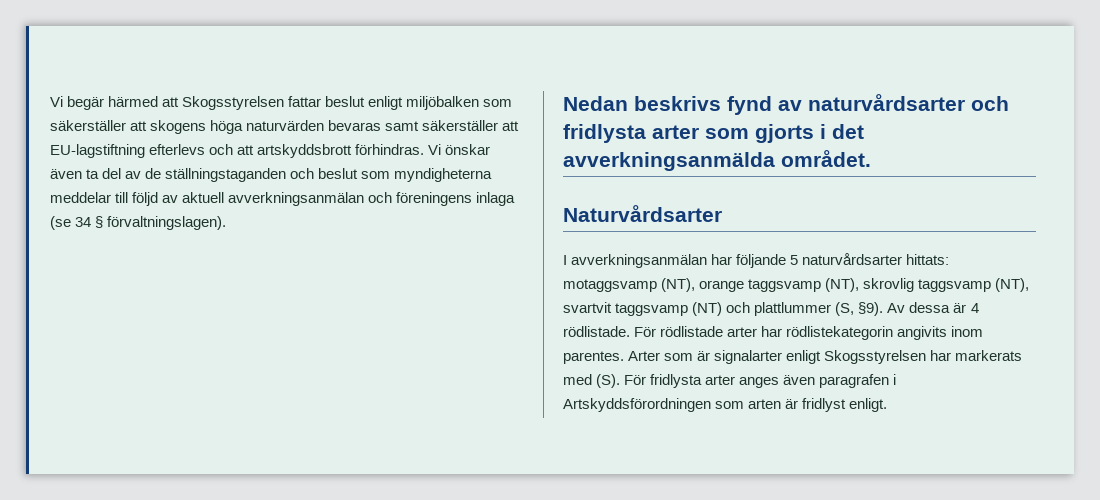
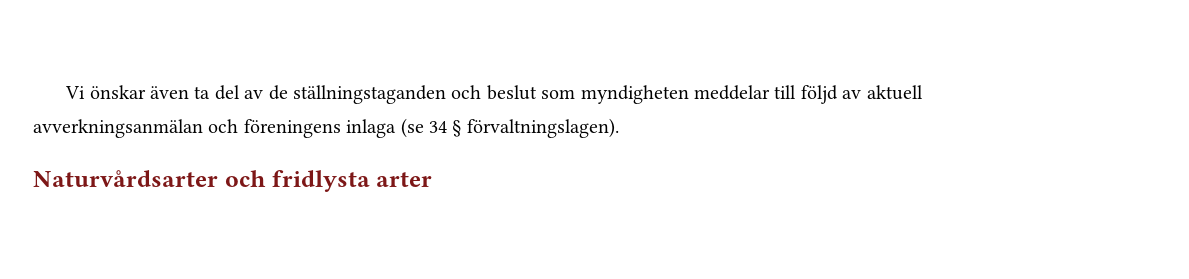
[50,96,513,110] [50,120,520,134] [50,144,442,158] Vi begär härmed att Skogsstyrelsen fattar beslut enligt miljöbalken som säkerställer att skogens höga naturvärden bevaras samt säkerställer att EU-lagstiftning efterlevs och att artskyddsbrott förhindras. Vi -> [65,86,86,99] Vi
[394,168,493,182] myndigheterna -> [580,85,689,104] myndigheten
[563,94,1009,115] [563,124,864,143] [563,150,871,171] [563,205,722,222] [563,253,950,268] [563,278,1030,292] [563,302,979,316] [563,326,984,340] [563,350,1023,364] [563,374,897,388] [563,398,888,412] Nedan beskrivs fynd av naturvårdsarter och fridlysta arter som gjorts i det avverkningsanmälda området. // Naturvårdsarter // I avverkningsanmälan har följande 5 naturvårdsarter hittats: motaggsvamp (NT), orange taggsvamp (NT), skrovlig taggsvamp (NT), svartvit taggsvamp (NT) och plattlummer (S, §9). Av dessa är 4 rödlistade. För rödlistade arter har rödlistekategorin angivits inom parentes. Arter som är signalarter enligt Skogsstyrelsen har markerats med (S). För fridlysta arter anges även paragrafen i Artskyddsförordningen som arten är fridlyst enligt. -> [33,170,433,192] Naturvårdsarter och fridlysta arter

